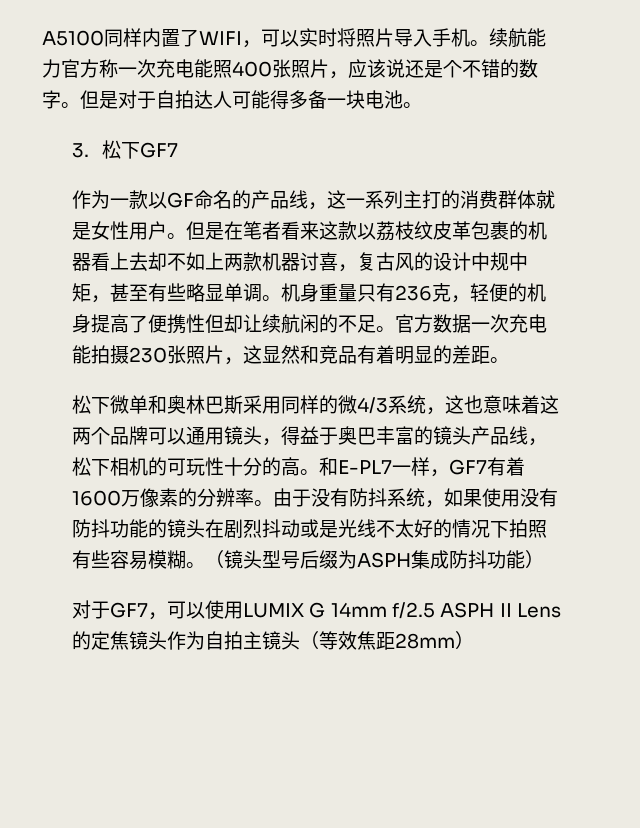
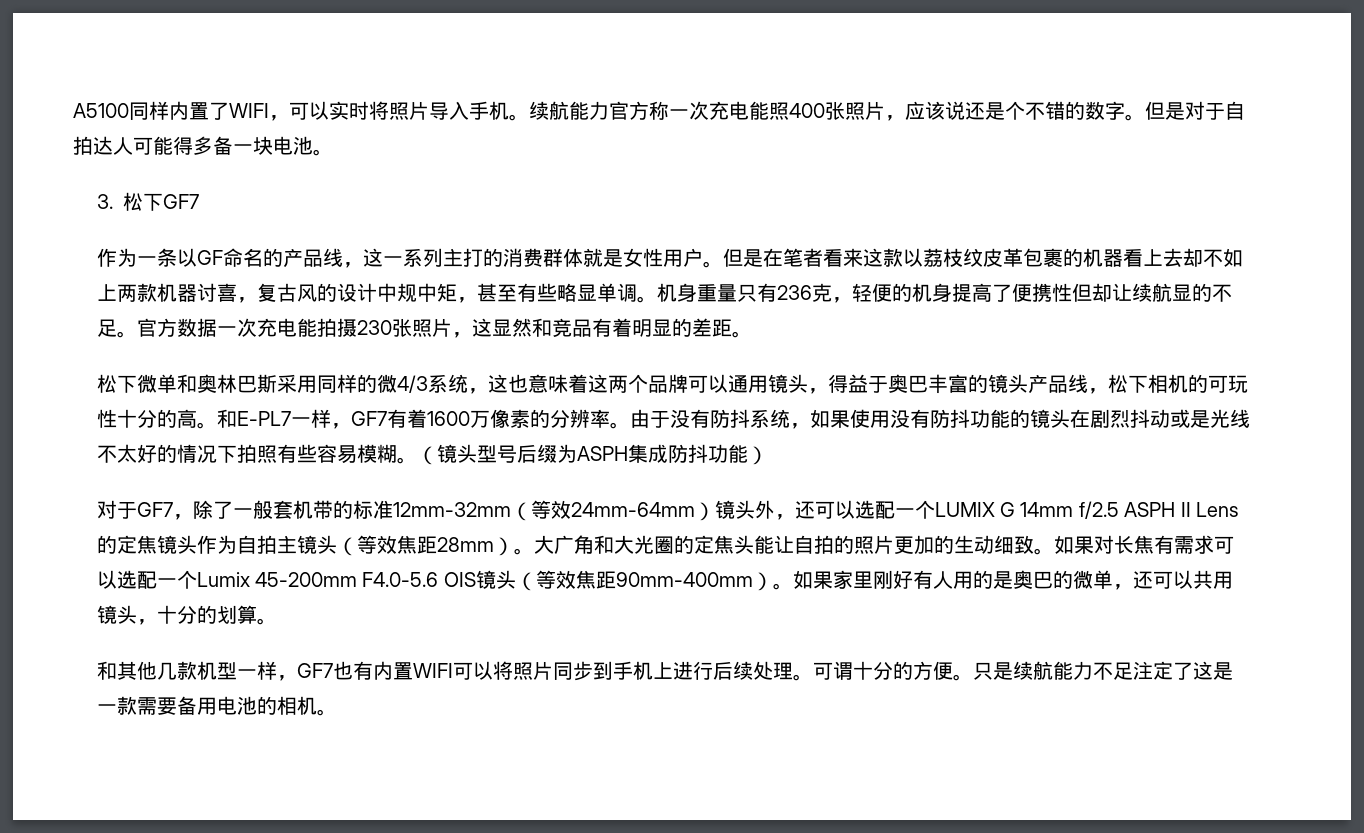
[129,190,149,209] 款 -> [156,248,177,267] 条
[300,314,320,333] 闲 -> [1171,284,1192,301] 显
[167,600,244,619] 可以使用 -> [192,500,935,521] 除了一般套机带的标准12mm-32mm（等效24mm-64mm）镜头外，还可以选配一个
(475, 640) none -> [513,535,1234,555] [96,570,1233,591] [96,605,277,625] [96,661,1233,681] [96,696,337,716] 。大广角和大光圈的定焦头能让自拍的照片更加的生动细致。如果对长焦有需求可以选配一个Lumix 45-200mm F4.0-5.6 OIS镜头（等效焦距90mm-400mm）。如果家里刚好有人用的是奥巴的微单，还可以共用镜头，十分的划算。 // 和其他几款机型一样，GF7也有内置WIFI可以将照片同步到手机上进行后续处理。可谓十分的方便。只是续航能力不足注定了这是一款需要备用电池的相机。

